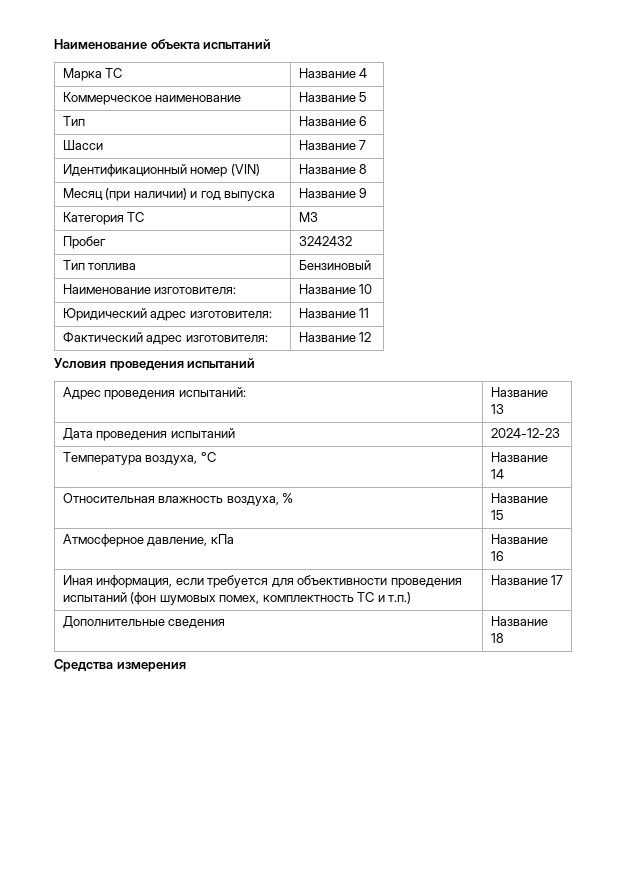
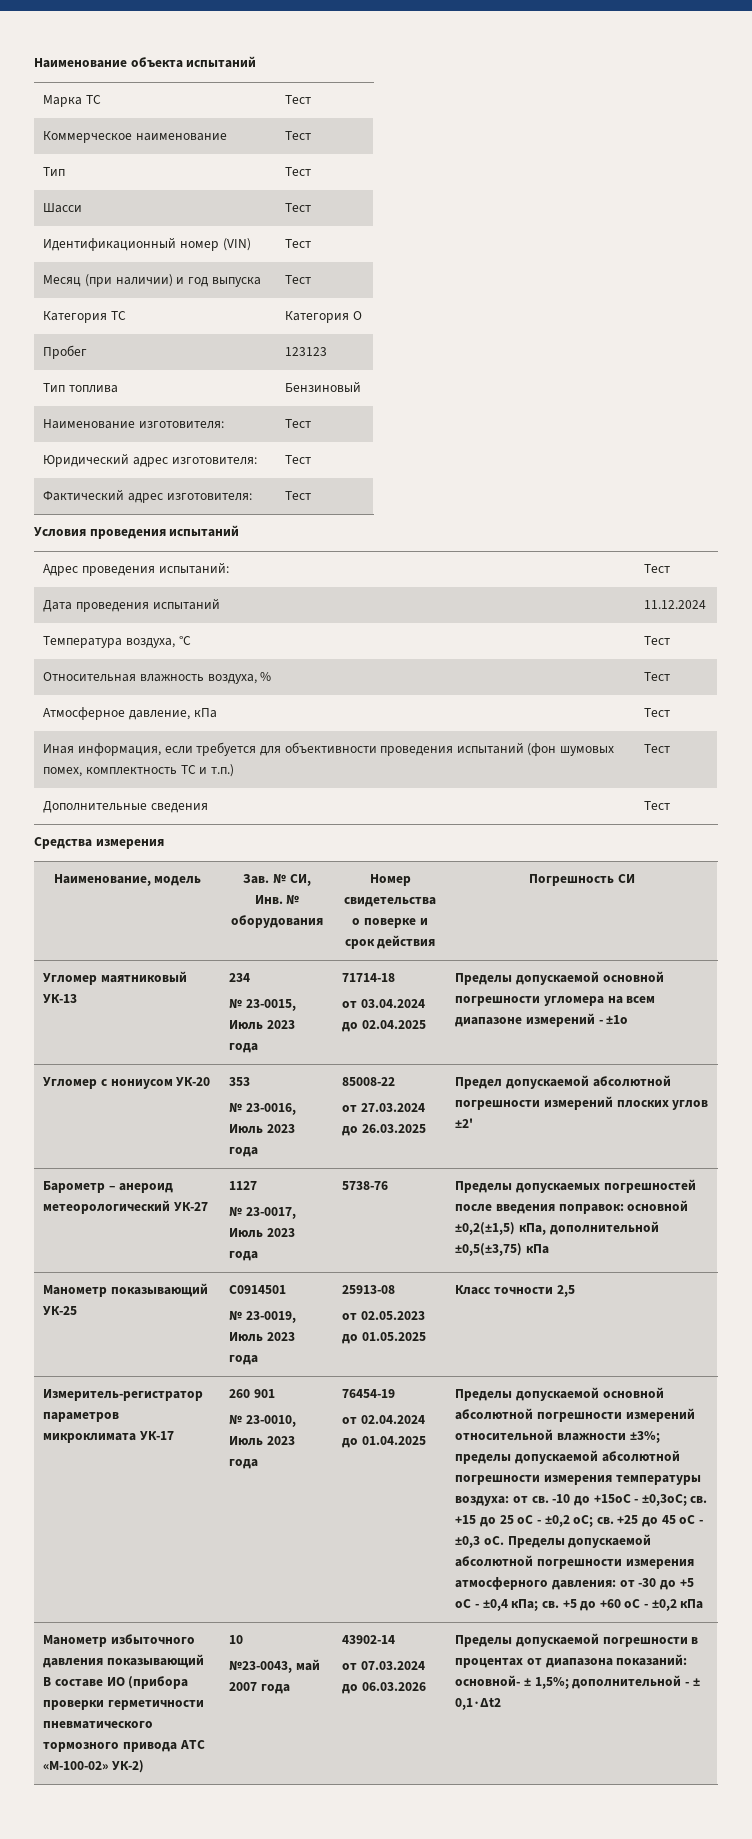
[298,68,368,78] Название 4 -> [285,95,312,104] Тест
[298,92,368,102] Название 5 -> [285,131,312,140] Тест
[298,116,368,126] Название 6 -> [285,167,312,176] Тест
[298,140,367,150] Название 7 -> [285,203,312,212] Тест
[298,164,368,174] Название 8 -> [285,239,312,248] Тест
[298,188,368,198] Название 9 -> [285,275,312,284] Тест
[298,212,318,222] M3 -> [285,311,362,323] Категория O
[298,236,352,246] 3242432 -> [285,347,328,356] 123123
[298,284,373,294] Название 10 -> [285,419,312,428] Тест
[298,308,370,318] Название 11 -> [285,455,312,464] Тест
[298,332,372,342] Название 12 -> [285,491,312,500] Тест
[490,387,548,397] [490,404,504,414] Название 13 -> [644,564,671,573] Тест
[490,428,560,438] 2024-12-23 -> [644,600,707,609] 11.12.2024
[490,452,548,462] [490,469,504,479] Название 14 -> [644,636,671,645] Тест
[490,493,548,503] [490,510,504,520] Название 15 -> [644,672,671,681] Тест
[490,534,548,544] [490,551,504,561] Название 16 -> [644,708,671,717] Тест
[490,575,564,585] Название 17 -> [644,744,671,753] Тест
[490,616,548,626] [490,633,504,643] Название 18 -> [644,801,671,810] Тест
(186, 667) none -> [53,874,202,886] [243,874,311,886] [254,895,300,905] [231,915,323,928] [369,874,411,886] [344,897,436,907] [352,918,428,928] [344,935,436,949] [529,874,635,886] [43,971,187,985] [43,994,78,1003] [229,973,251,982] [229,999,296,1011] [229,1020,295,1030] [229,1043,259,1053] [342,973,396,982] [342,999,425,1008] [342,1020,426,1032] [455,971,664,985] [455,996,656,1006] [455,1013,629,1027] [43,1077,211,1089] [229,1077,251,1086] [229,1103,296,1115] [229,1124,295,1134] [229,1147,259,1157] [342,1077,396,1086] [342,1103,425,1112] [342,1124,426,1136] [455,1075,671,1089] [455,1096,709,1110] [455,1118,474,1128] [43,1181,173,1193] [43,1200,208,1214] [229,1181,258,1190] [229,1207,296,1219] [229,1228,295,1238] [229,1251,259,1261] [342,1181,389,1190] [455,1179,696,1193] [455,1200,689,1214] [455,1221,659,1235] [455,1243,549,1256] [43,1283,208,1297] [43,1306,78,1315] [229,1285,287,1294] [229,1311,296,1323] [229,1332,295,1342] [229,1355,259,1365] [342,1285,396,1294] [342,1311,425,1320] [342,1332,426,1344] [455,1285,575,1297] [43,1389,204,1401] [43,1412,120,1422] [43,1431,174,1443] [229,1389,275,1398] [229,1415,296,1427] [229,1436,295,1446] [229,1459,259,1469] [342,1389,396,1398] [342,1415,425,1424] [342,1436,426,1448] [455,1387,664,1401] [455,1408,695,1422] [455,1429,660,1443] [455,1450,680,1464] [455,1475,701,1485] [455,1494,708,1506] [455,1515,704,1527] [455,1534,652,1548] [455,1555,694,1569] [455,1577,694,1590] [455,1599,704,1611] [43,1634,195,1647] [43,1654,204,1668] [43,1676,189,1689] [43,1700,204,1710] [43,1721,154,1729] [43,1740,205,1752] [43,1760,144,1773] [229,1635,244,1644] [229,1659,320,1673] [229,1682,290,1694] [342,1635,396,1644] [342,1661,425,1670] [342,1682,426,1694] [455,1633,699,1647] [455,1654,688,1668] [455,1675,700,1689] [455,1697,502,1710] // Наименование, модель | Зав. № СИ, Инв. № оборудования | Номер свидетельства о поверке и срок действия | Погрешность СИ // Угломер маятниковый УК-13 | 234 // № 23-0015, Июль 2023 года | 71714-18 // от 03.04.2024 до 02.04.2025 | Пределы допускаемой основной погрешности угломера на всем диапазоне измерений - ±1о // Угломер с нониусом УК-20 | 353 // № 23-0016, Июль 2023 года | 85008-22 // от 27.03.2024 до 26.03.2025 | Предел допускаемой абсолютной погрешности измерений плоских углов ±2' // Барометр – анероид метеорологический УК-27 | 1127 // № 23-0017, Июль 2023 года | 5738-76 | Пределы допускаемых погрешностей после введения поправок: основной ±0,2(±1,5) кПа, дополнительной ±0,5(±3,75) кПа // Манометр показывающий УК-25 | C0914501 // № 23-0019, Июль 2023 года | 25913-08 // от 02.05.2023 до 01.05.2025 | Класс точности 2,5 // Измеритель-регистратор параметров микроклимата УК-17 | 260 901 // № 23-0010, Июль 2023 года | 76454-19 // от 02.04.2024 до 01.04.2025 | Пределы допускаемой основной абсолютной погрешности измерений относительной влажности ±3%; пределы допускаемой абсолютной погрешности измерения температуры воздуха: от св. -10 до +15оС - ±0,3оС; св. +15 до 25 оС - ±0,2 оС; св. +25 до 45 оС - ±0,3 оС. Пределы допускаемой абсолютной погрешности измерения атмосферного давления: от -30 до +5 оС - ±0,4 кПа; св. +5 до +60 оС - ±0,2 кПа // Манометр избыточного давления показывающий В составе ИО (прибора проверки герметичности пневматического тормозного привода АТС «М-100-02» УК-2) | 10 // №23-0043, май 2007 года | 43902-14 // от 07.03.2024 до 06.03.2026 | Пределы допускаемой погрешности в процентах от диапазона показаний: основной- ± 1,5%; дополнительной - ± 0,1∙Δt2

